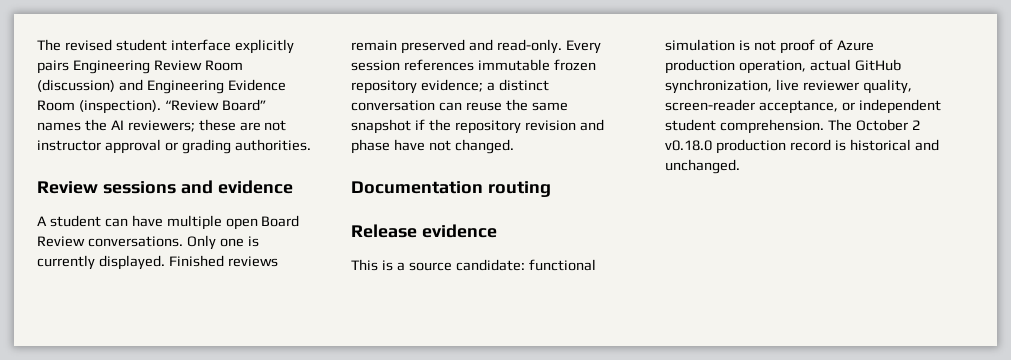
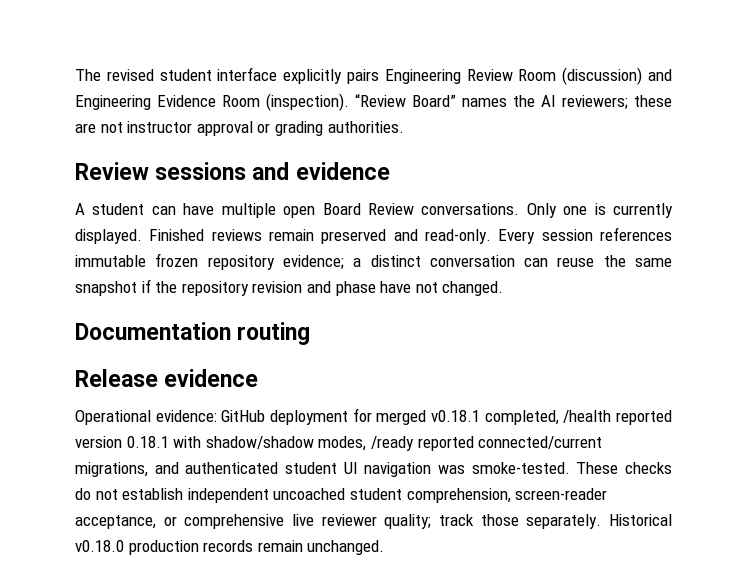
[351,259,596,271] [665,39,874,54] [665,59,901,74] [665,79,912,94] [665,99,941,114] [665,119,920,134] [665,139,939,154] This is a source candidate: functional simulation is not proof of Azure production operation, actual GitHub synchronization, live reviewer quality, screen-reader acceptance, or independent student comprehension. The October 2 v0.18.0 production record is historical and -> [75,408,673,425] [75,436,603,451] [75,462,673,477] [75,488,608,503] [75,514,672,529] [75,540,303,555] Operational evidence: GitHub deployment for merged v0.18.1 completed, /health reported version 0.18.1 with shadow/shadow modes, /ready reported connected/current migrations, and authenticated student UI navigation was smoke-tested. These checks do not establish independent uncoached student comprehension, screen-reader acceptance, or comprehensive live reviewer quality; track those separately. Historical v0.18.0 production records remain

